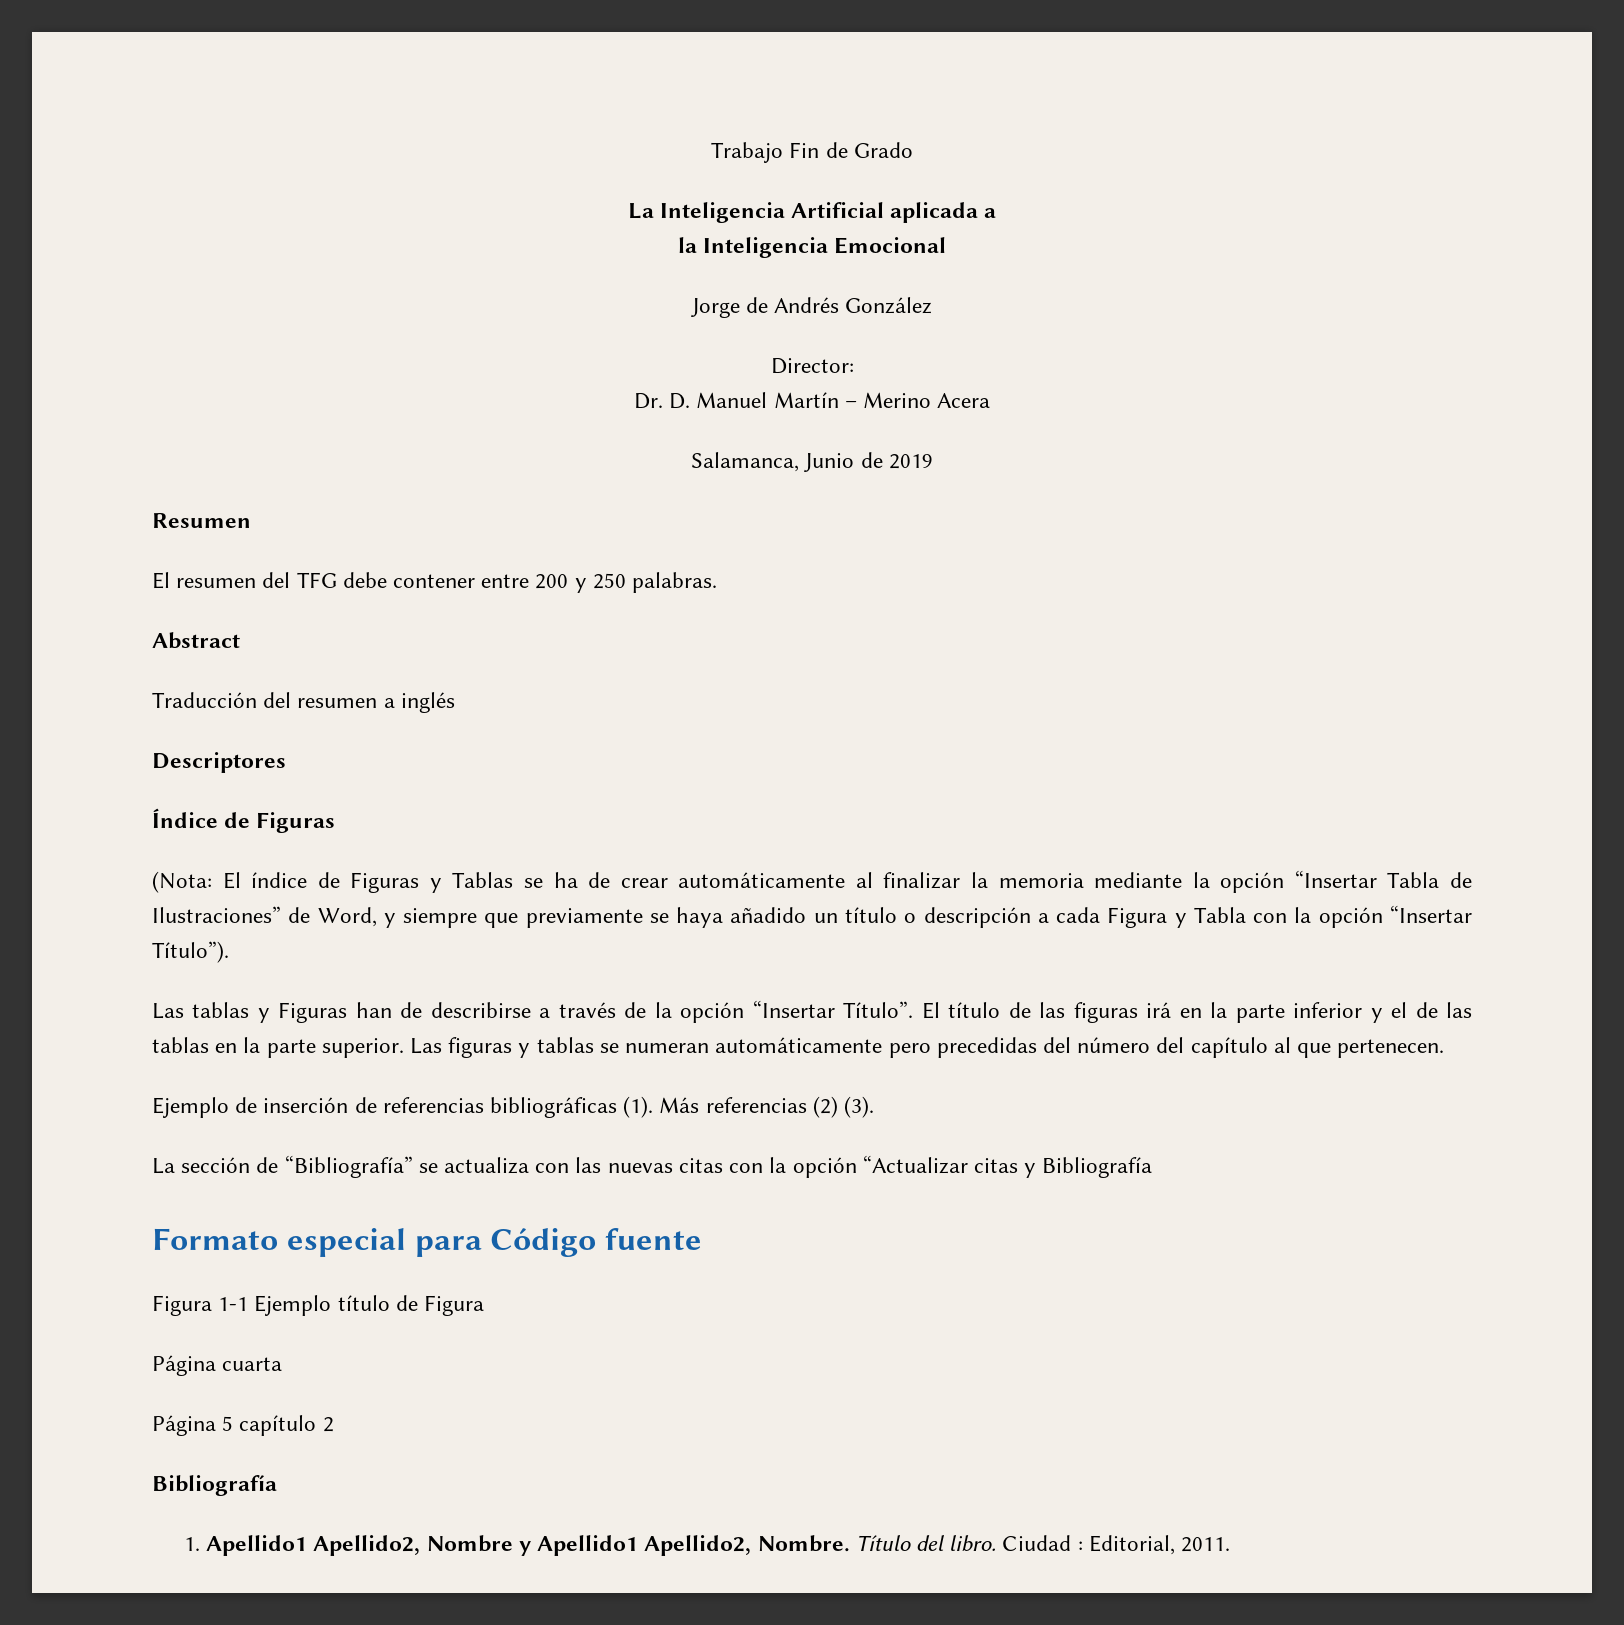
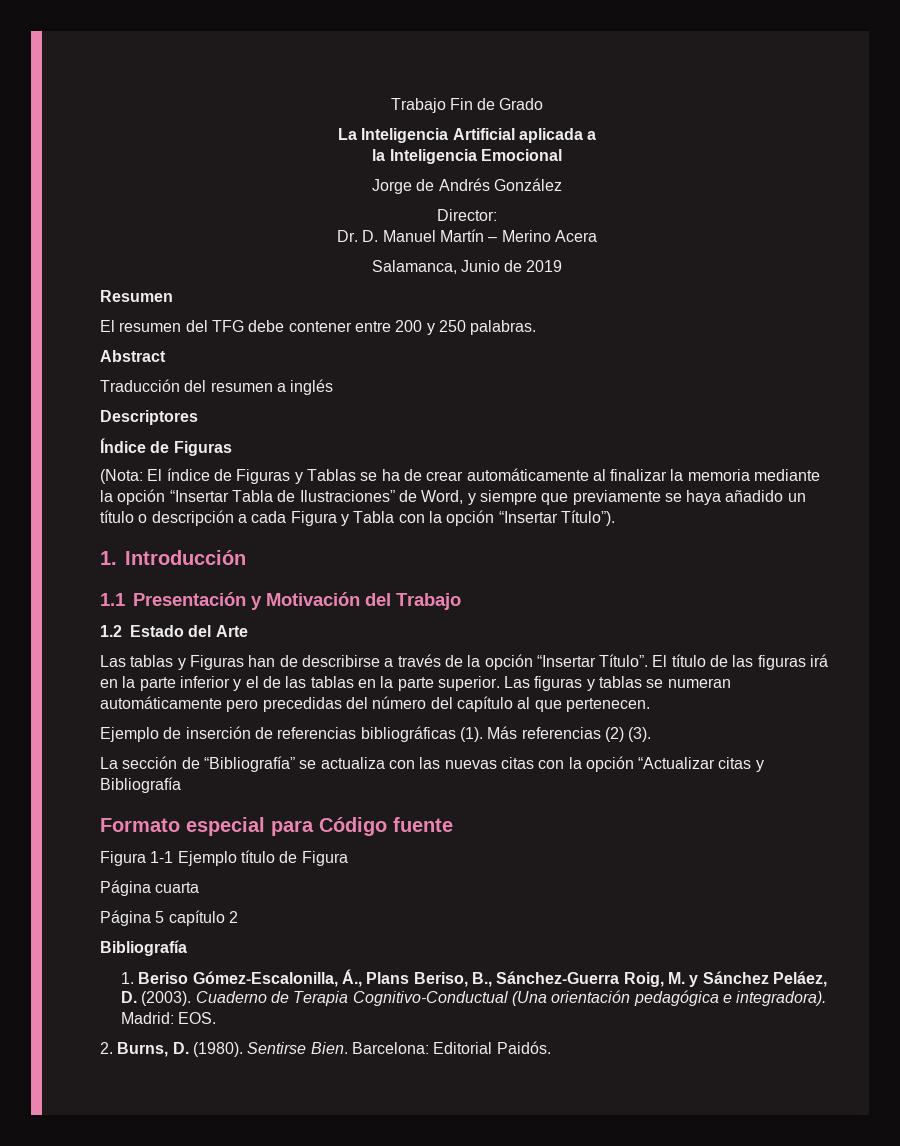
(229, 952) none -> [100,550,246,565] [100,592,461,610] [100,625,248,637] // 1. Introducción // 1.1 Presentación y Motivación del Trabajo // 1.2 Estado del Arte
[206,1535,1230,1556] Apellido1 Apellido2, Nombre y Apellido1 Apellido2, Nombre. Título del libro. Ciudad : Editorial, 2011. -> [138,969,827,987] [121,990,827,1006] [121,1012,217,1024] [100,1041,551,1057] Beriso Gómez-Escalonilla, Á., Plans Beriso, B., Sánchez-Guerra Roig, M. y Sánchez Peláez, D. (2003). Cuaderno de Terapia Cognitivo-Conductual (Una orientación pedagógica e integradora). Madrid: EOS. // 2. Burns, D. (1980). Sentirse Bien. Barcelona: Editorial Paidós.

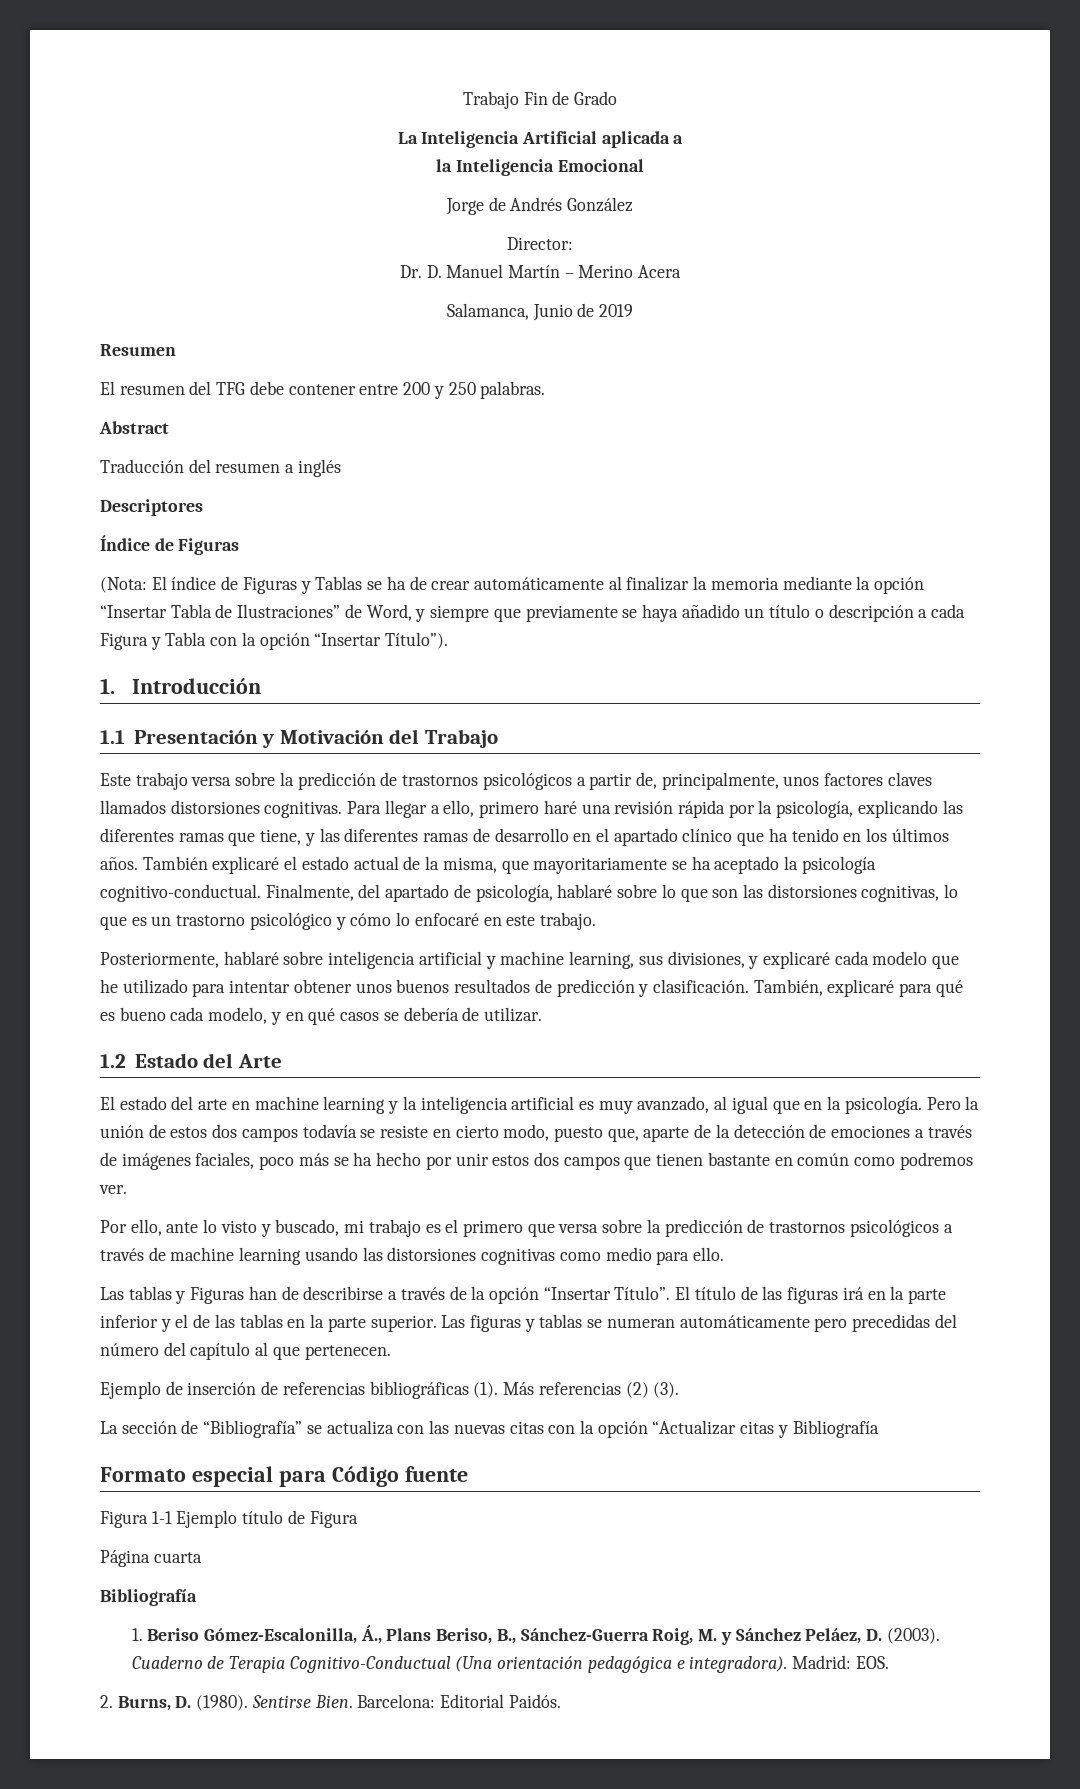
[100,625,248,637] 1.2 Estado del Arte -> [100,772,932,790] [100,800,963,818] [100,828,949,846] [100,856,876,874] [100,884,959,902] [100,912,596,930] [100,951,960,969] [100,979,963,997] [100,1007,542,1025] [100,1053,282,1068] [100,1096,980,1114] [100,1124,972,1142] [100,1152,973,1170] [99,1185,127,1194] [100,1219,953,1237] [100,1247,724,1265] Este trabajo versa sobre la predicción de trastornos psicológicos a partir de, principalmente, unos factores claves llamados distorsiones cognitivas. Para llegar a ello, primero haré una revisión rápida por la psicología, explicando las diferentes ramas que tiene, y las diferentes ramas de desarrollo en el apartado clínico que ha tenido en los últimos años. También explicaré el estado actual de la misma, que mayoritariamente se ha aceptado la psicología cognitivo-conductual. Finalmente, del apartado de psicología, hablaré sobre lo que son las distorsiones cognitivas, lo que es un trastorno psicológico y cómo lo enfocaré en este trabajo. // Posteriormente, hablaré sobre inteligencia artificial y machine learning, sus divisiones, y explicaré cada modelo que he utilizado para intentar obtener unos buenos resultados de predicción y clasificación. También, explicaré para qué es bueno cada modelo, y en qué casos se debería de utilizar. // 1.2 Estado del Arte // El estado del arte en machine learning y la inteligencia artificial es muy avanzado, al igual que en la psicología. Pero la unión de estos dos campos todavía se resiste en cierto modo, puesto que, aparte de la detección de emociones a través de imágenes faciales, poco más se ha hecho por unir estos dos campos que tienen bastante en común como podremos ver. // Por ello, ante lo visto y buscado, mi trabajo es el primero que versa sobre la predicción de trastornos psicológicos a través de machine learning usando las distorsiones cognitivas como medio para ello.
[100,910,238,926] // Página 5 capítulo 2 -> (202, 1557) none

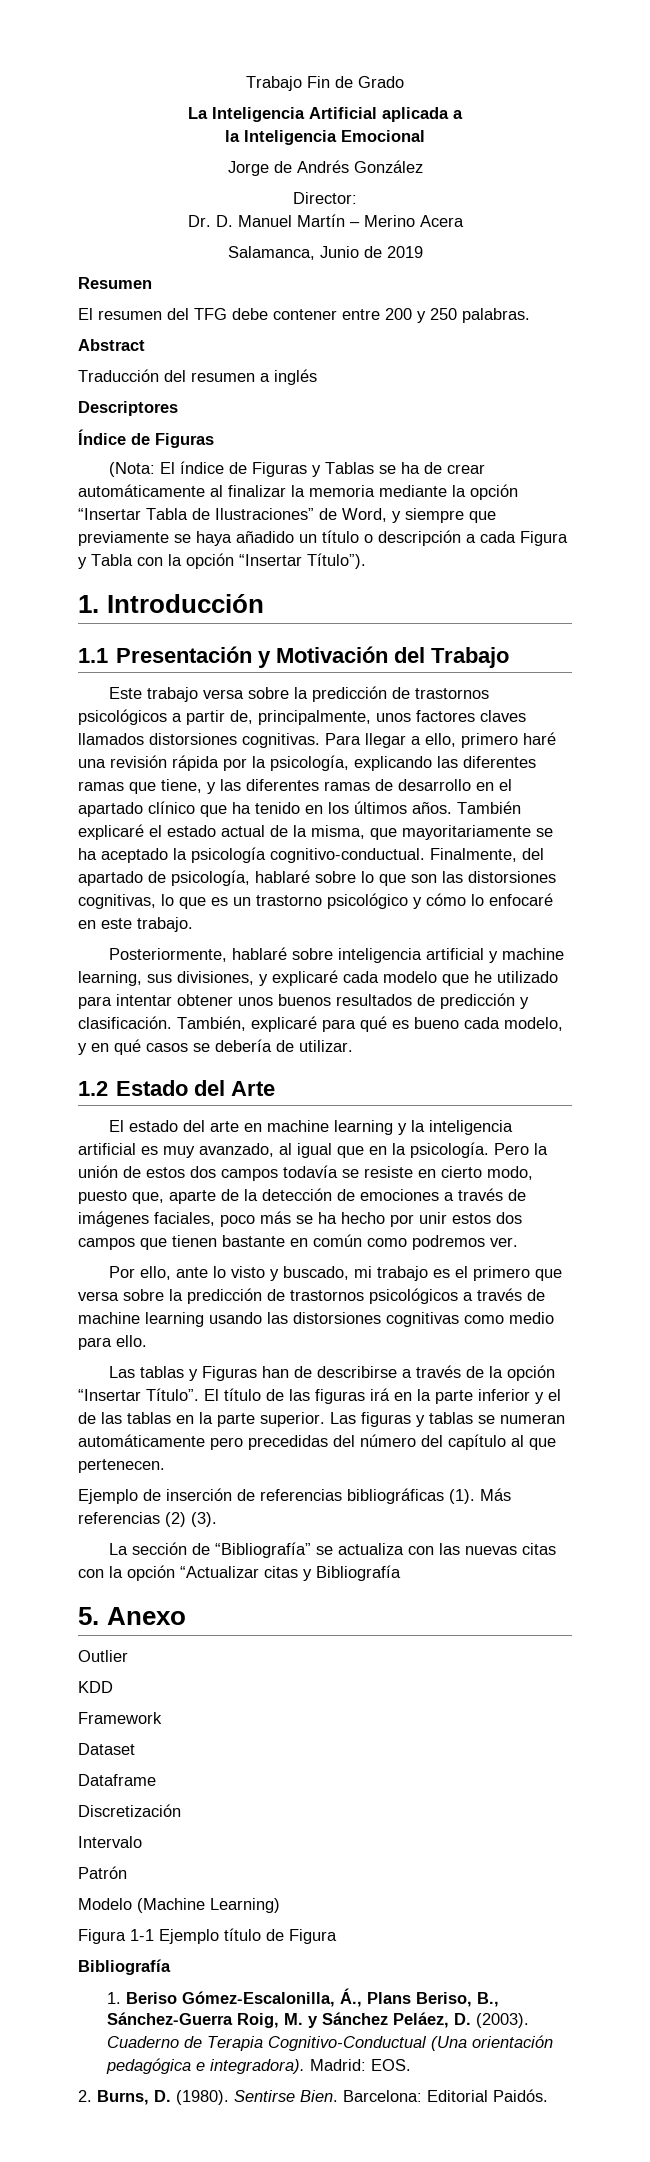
[100,1466,468,1487] Formato especial para Código fuente -> [78,1607,187,1625] [78,1650,128,1662] [78,1681,113,1693] [78,1712,162,1724] [78,1743,135,1755] [78,1774,156,1786] [78,1804,181,1817] [78,1836,142,1848] [78,1866,127,1879] [78,1898,280,1913] 5. Anexo // Outlier // KDD // Framework // Dataset // Dataframe // Discretización // Intervalo // Patrón // Modelo (Machine Learning)
[100,1550,202,1567] // Página cuarta -> (337, 1936) none

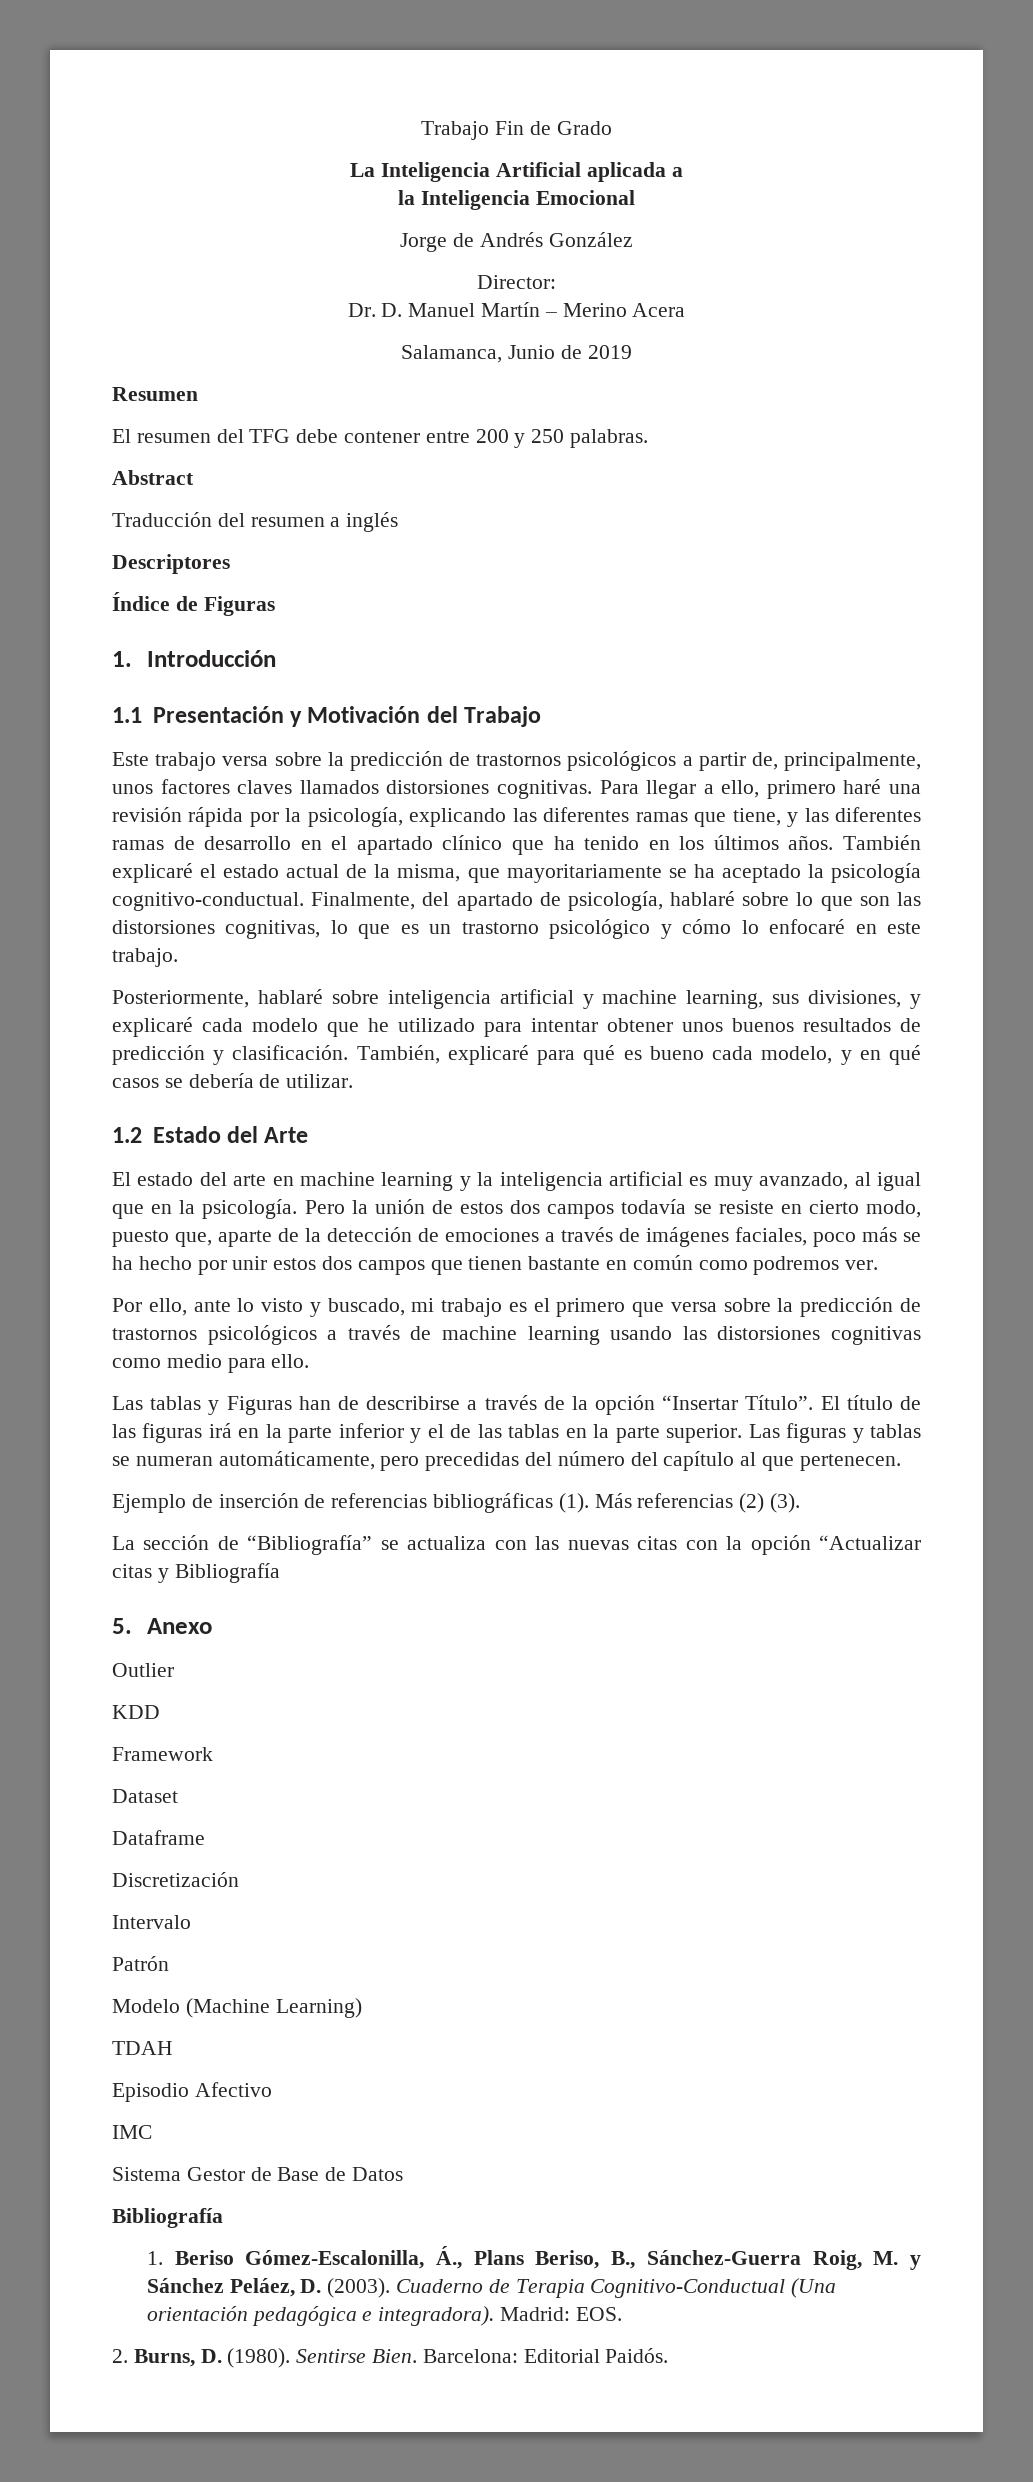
[108,461,485,477] [78,484,518,500] [78,508,496,523] [78,530,568,546] [78,553,366,569] // (Nota: El índice de Figuras y Tablas se ha de crear automáticamente al finalizar la memoria mediante la opción “Insertar Tabla de Ilustraciones” de Word, y siempre que previamente se haya añadido un título o descripción a cada Figura y Tabla con la opción “Insertar Título”). -> (275, 606) none
[78,1434,205,1447] automáticamente -> [218,1451,375,1470] automáticamente,
[78,1928,337,1944] Figura 1-1 Ejemplo título de Figura -> [112,2041,173,2055] [112,2082,272,2102] [112,2125,152,2139] [112,2167,404,2181] TDAH // Episodio Afectivo // IMC // Sistema Gestor de Base de Datos

